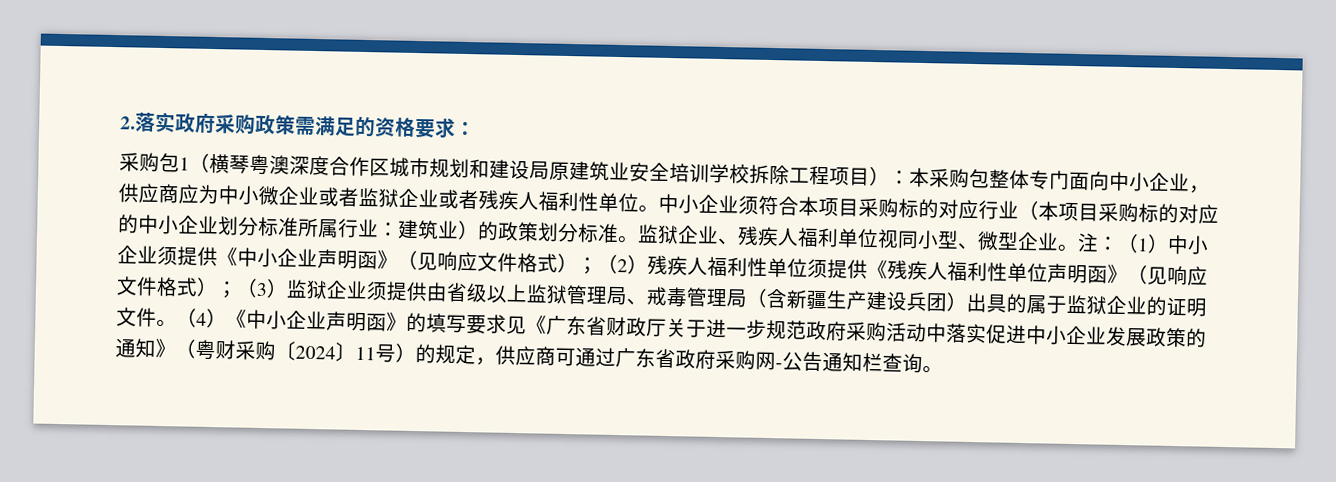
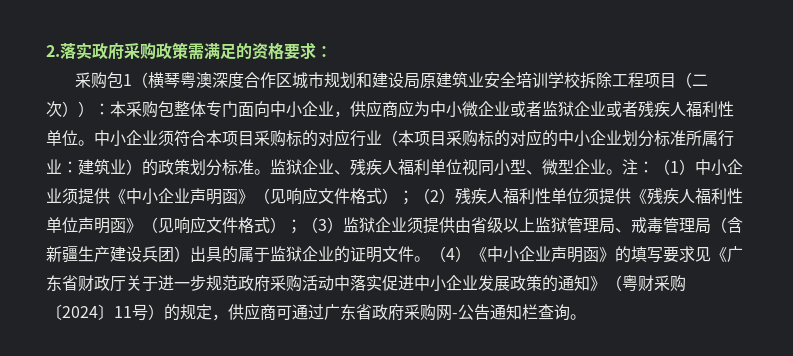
(870, 176) none -> [676,72,709,88] [46,101,78,117] （二次）

